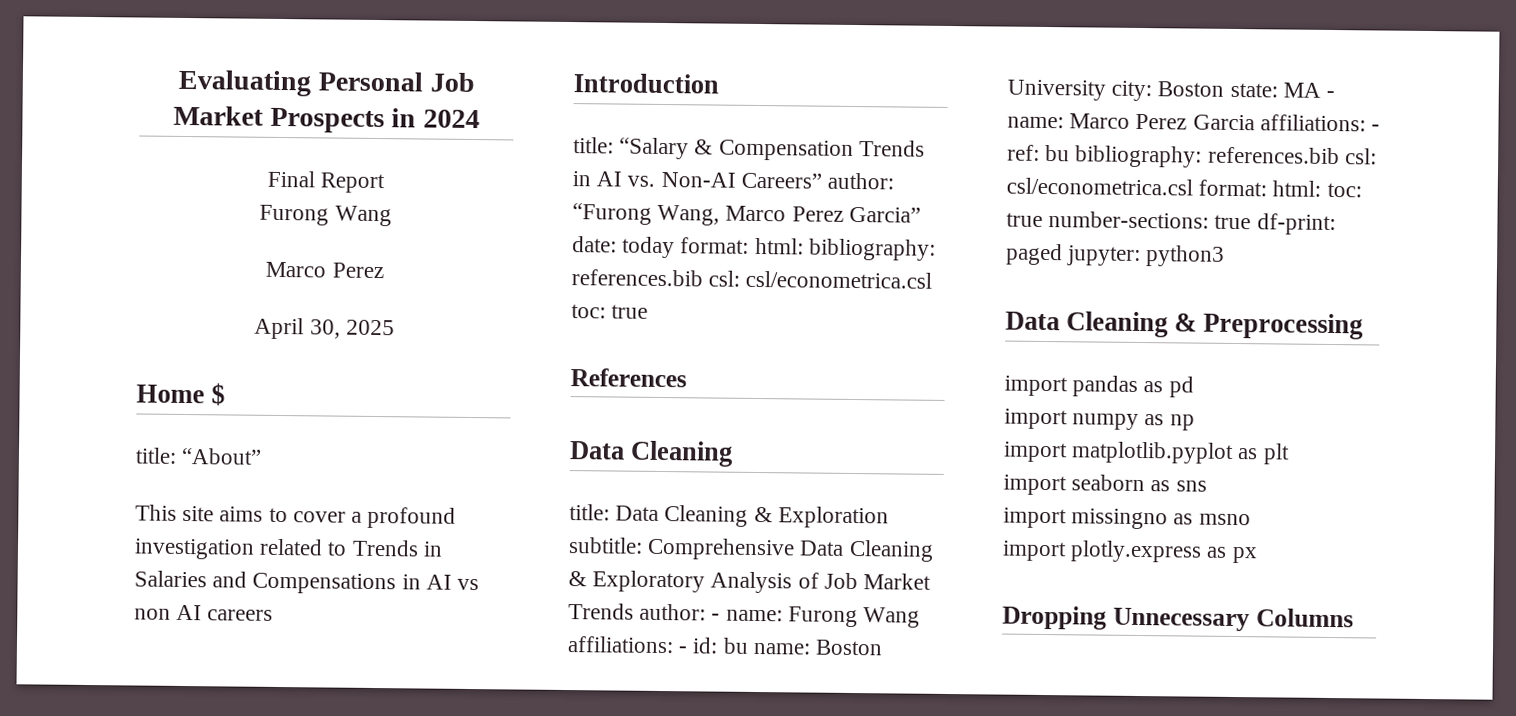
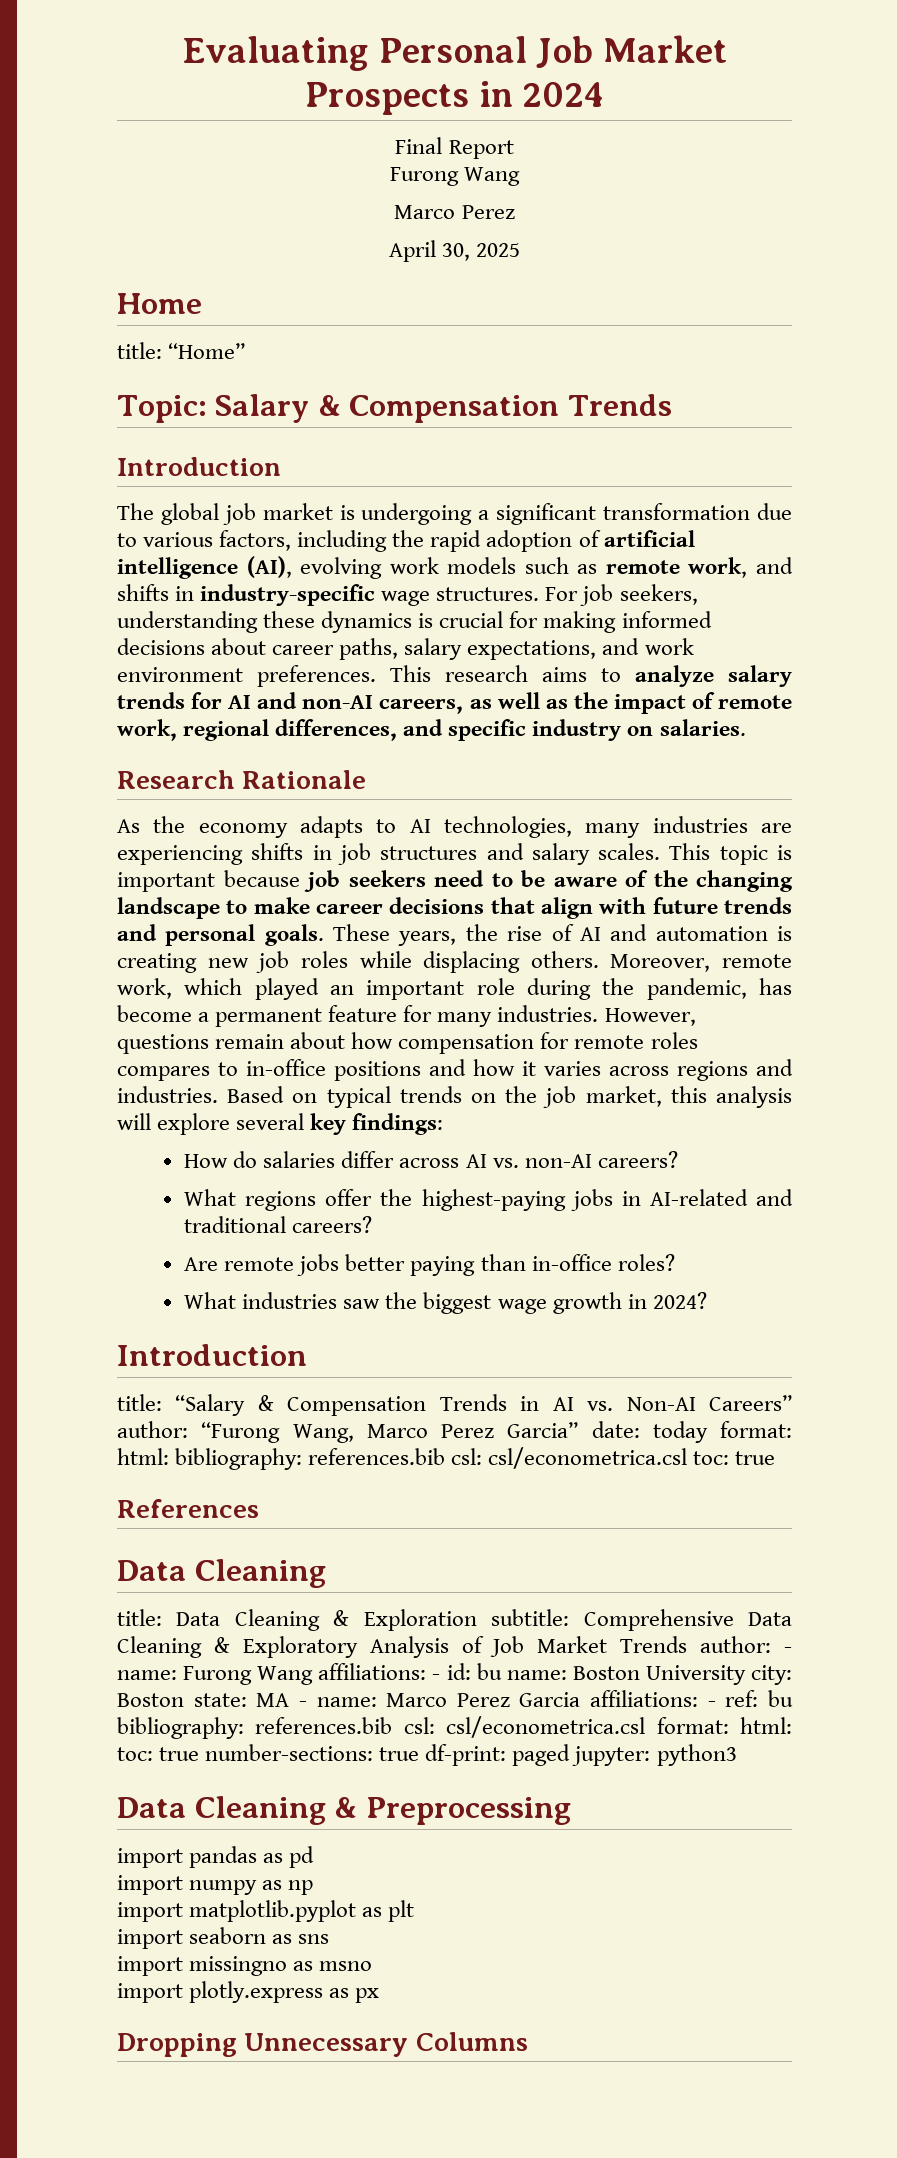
[211,383,226,406] [135,447,263,465] [135,504,457,529] [134,538,443,560] [134,570,480,595] [134,604,274,621] $ // title: “About” // This site aims to cover a profound investigation related to Trends in Salaries and Compensations in AI vs non AI careers -> [117,342,246,359] [117,394,672,423] [117,457,281,476] [117,503,793,525] [117,530,695,552] [117,556,793,579] [117,584,698,606] [117,611,712,633] [117,638,694,660] [117,665,792,687] [117,692,792,714] [117,719,746,741] [117,770,367,789] [117,816,792,838] [117,843,792,865] [117,870,793,892] [117,897,792,919] [117,924,793,946] [117,951,792,973] [117,978,792,1000] [117,1005,696,1027] [117,1032,698,1054] [117,1059,793,1081] [117,1086,792,1108] [117,1113,444,1135] [184,1151,678,1168] [184,1189,793,1211] [184,1216,373,1233] [184,1254,675,1276] [184,1292,707,1314] // title: “Home” // Topic: Salary & Compensation Trends // Introduction // The global job market is undergoing a significant transformation due to various factors, including the rapid adoption of artificial intelligence (AI), evolving work models such as remote work, and shifts in industry-specific wage structures. For job seekers, understanding these dynamics is crucial for making informed decisions about career paths, salary expectations, and work environment preferences. This research aims to analyze salary trends for AI and non-AI careers, as well as the impact of remote work, regional differences, and specific industry on salaries. // Research Rationale // As the economy adapts to AI technologies, many industries are experiencing shifts in job structures and salary scales. This topic is important because job seekers need to be aware of the changing landscape to make career decisions that align with future trends and personal goals. These years, the rise of AI and automation is creating new job roles while displacing others. Moreover, remote work, which played an important role during the pandemic, has become a permanent feature for many industries. However, questions remain about how compensation for remote roles compares to in-office positions and how it varies across regions and industries. Based on typical trends on the job market, this analysis will explore several key findings: // How do salaries differ across AI vs. non-AI careers? // What regions offer the highest-paying jobs in AI-related and traditional careers? // Are remote jobs better paying than in-office roles? // What industries saw the biggest wage growth in 2024?

